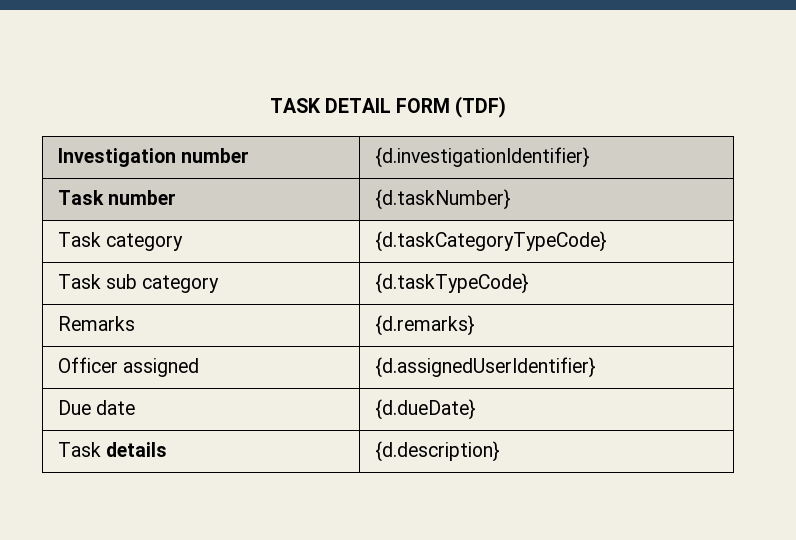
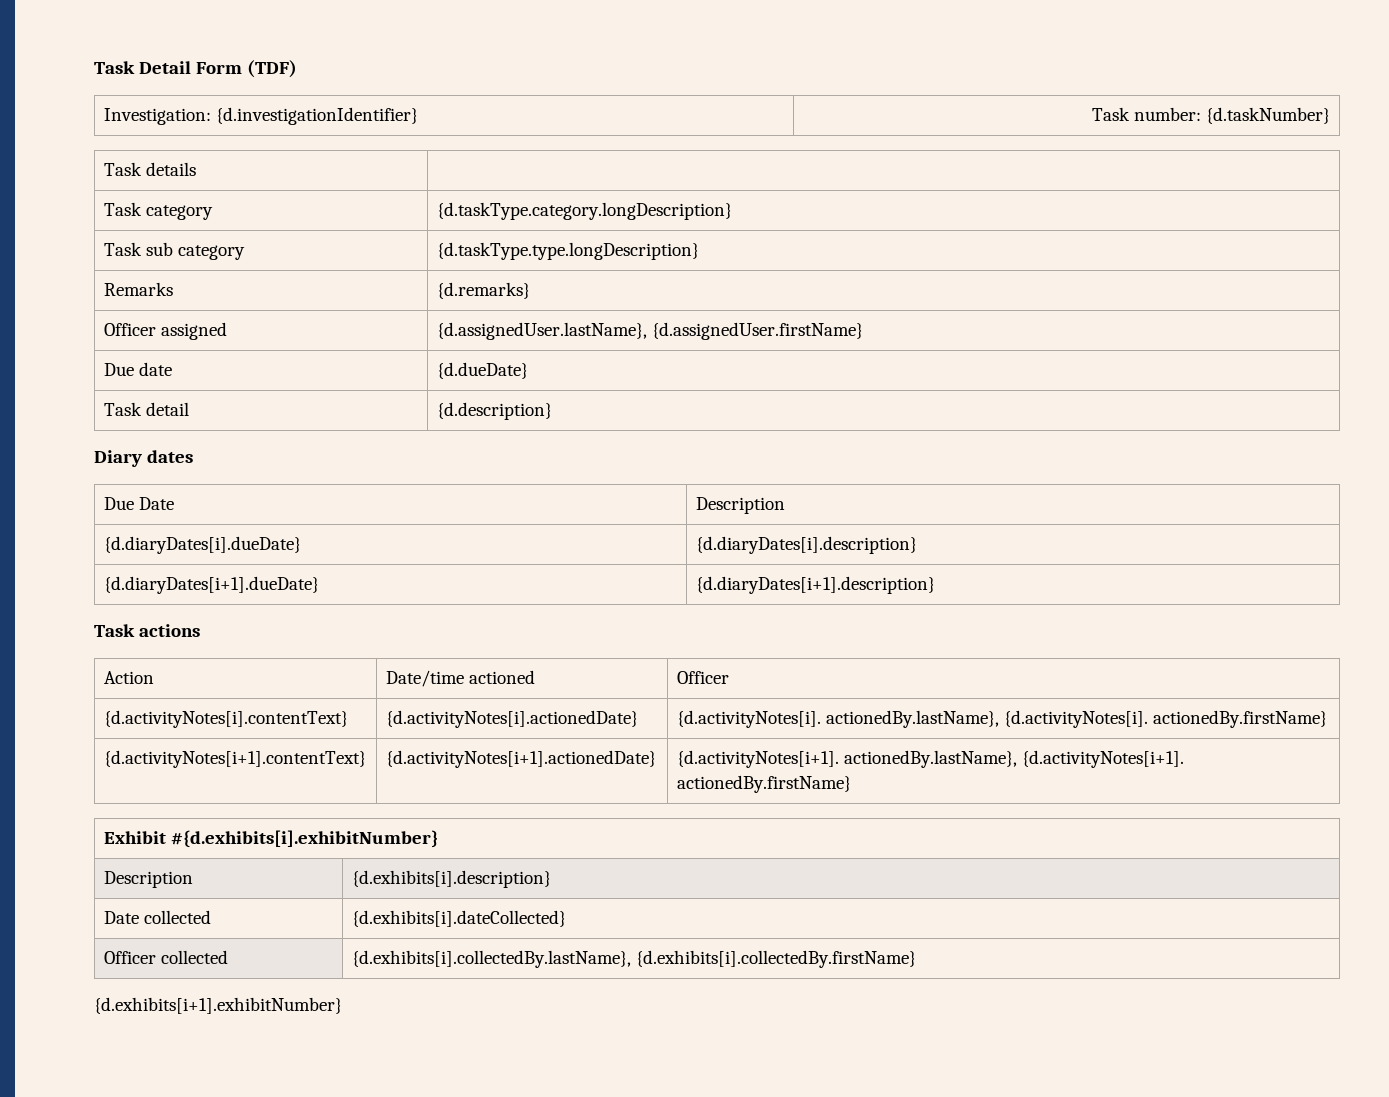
[269,96,507,118] [57,148,249,167] [374,147,590,168] [57,190,176,205] [374,189,511,210] TASK DETAIL FORM (TDF) // Investigation number | {d.investigationIdentifier} // Task number | {d.taskNumber} -> [94,60,298,78] [103,107,419,125] [1091,107,1331,124] [103,162,197,176] Task Detail Form (TDF) // Investigation: {d.investigationIdentifier} | Task number: {d.taskNumber} // Task details |
[374,231,607,252] {d.taskCategoryTypeCode} -> [436,202,732,220] {d.taskType.category.longDescription}
[374,273,529,294] {d.taskTypeCode} -> [436,242,699,260] {d.taskType.type.longDescription}
[374,357,596,378] {d.assignedUserIdentifier} -> [436,322,864,340] {d.assignedUser.lastName}, {d.assignedUser.firstName}
[105,442,167,457] details -> [146,402,190,416] detail
(500, 451) none -> [94,450,194,467] [103,497,175,510] [695,497,785,514] [103,536,301,554] [695,536,917,554] [103,576,319,594] [695,576,935,594] [94,624,201,637] [103,671,154,684] [385,670,536,687] [676,671,729,684] [103,710,348,728] [385,710,638,728] [676,710,1328,728] [103,750,366,768] [385,750,656,768] [676,750,1185,768] [676,775,851,793] [103,830,439,848] [103,871,193,888] [351,870,551,888] [103,910,212,924] [351,910,566,927] [103,950,229,964] [351,950,917,968] [94,997,342,1014] // Diary dates // Due Date | Description // {d.diaryDates[i].dueDate} | {d.diaryDates[i].description} // {d.diaryDates[i+1].dueDate} | {d.diaryDates[i+1].description} // Task actions // Action | Date/time actioned | Officer // {d.activityNotes[i].contentText} | {d.activityNotes[i].actionedDate} | {d.activityNotes[i]. actionedBy.lastName}, {d.activityNotes[i]. actionedBy.firstName} // {d.activityNotes[i+1].contentText} | {d.activityNotes[i+1].actionedDate} | {d.activityNotes[i+1]. actionedBy.lastName}, {d.activityNotes[i+1]. actionedBy.firstName} // Exhibit #{d.exhibits[i].exhibitNumber} // Description | {d.exhibits[i].description} // Date collected | {d.exhibits[i].dateCollected} // Officer collected | {d.exhibits[i].collectedBy.lastName}, {d.exhibits[i].collectedBy.firstName} // {d.exhibits[i+1].exhibitNumber}

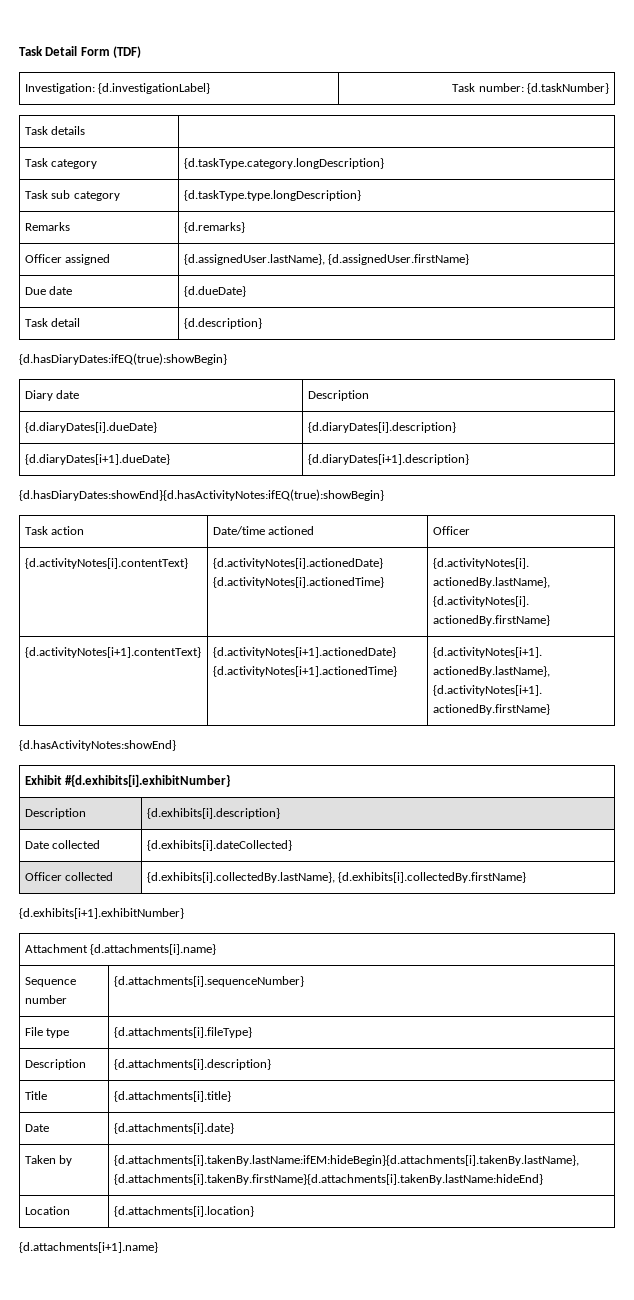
[216,107,419,125] {d.investigationIdentifier} -> [98,83,211,94] {d.investigationLabel}
[94,450,194,467] [103,497,175,510] Diary dates // Due Date -> [19,353,227,365] [24,390,80,401] {d.hasDiaryDates:ifEQ(true):showBegin} // Diary date
[94,624,201,637] [103,671,154,684] Task actions // Action -> [19,489,384,501] [24,526,85,535] {d.hasDiaryDates:showEnd}{d.hasActivityNotes:ifEQ(true):showBegin} // Task action
(638, 719) none -> [212,577,384,588] {d.activityNotes[i].actionedTime}
(656, 759) none -> [212,666,397,677] {d.activityNotes[i+1].actionedTime}
(851, 784) none -> [19,740,176,751] // {d.hasActivityNotes:showEnd}
(342, 1005) none -> [24,944,217,955] [24,977,76,987] [24,995,67,1004] [113,976,304,987] [24,1027,70,1038] [113,1027,252,1038] [24,1059,86,1070] [113,1059,271,1070] [24,1091,47,1100] [113,1091,231,1102] [24,1124,49,1132] [113,1123,234,1134] [24,1155,73,1166] [113,1155,579,1166] [113,1174,543,1185] [24,1206,70,1215] [113,1206,254,1217] [19,1242,158,1253] // Attachment {d.attachments[i].name} // Sequence number | {d.attachments[i].sequenceNumber} // File type | {d.attachments[i].fileType} // Description | {d.attachments[i].description} // Title | {d.attachments[i].title} // Date | {d.attachments[i].date} // Taken by | {d.attachments[i].takenBy.lastName:ifEM:hideBegin}{d.attachments[i].takenBy.lastName}, {d.attachments[i].takenBy.firstName}{d.attachments[i].takenBy.lastName:hideEnd} // Location | {d.attachments[i].location} // {d.attachments[i+1].name}

